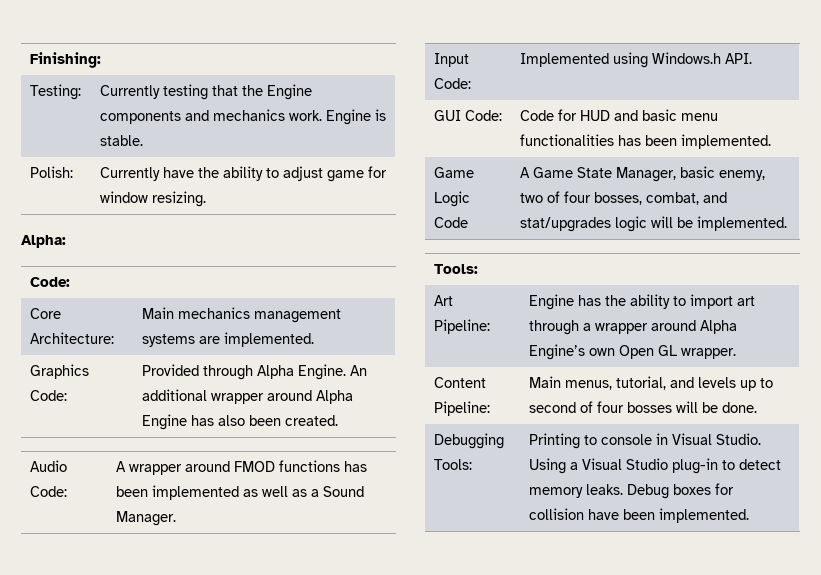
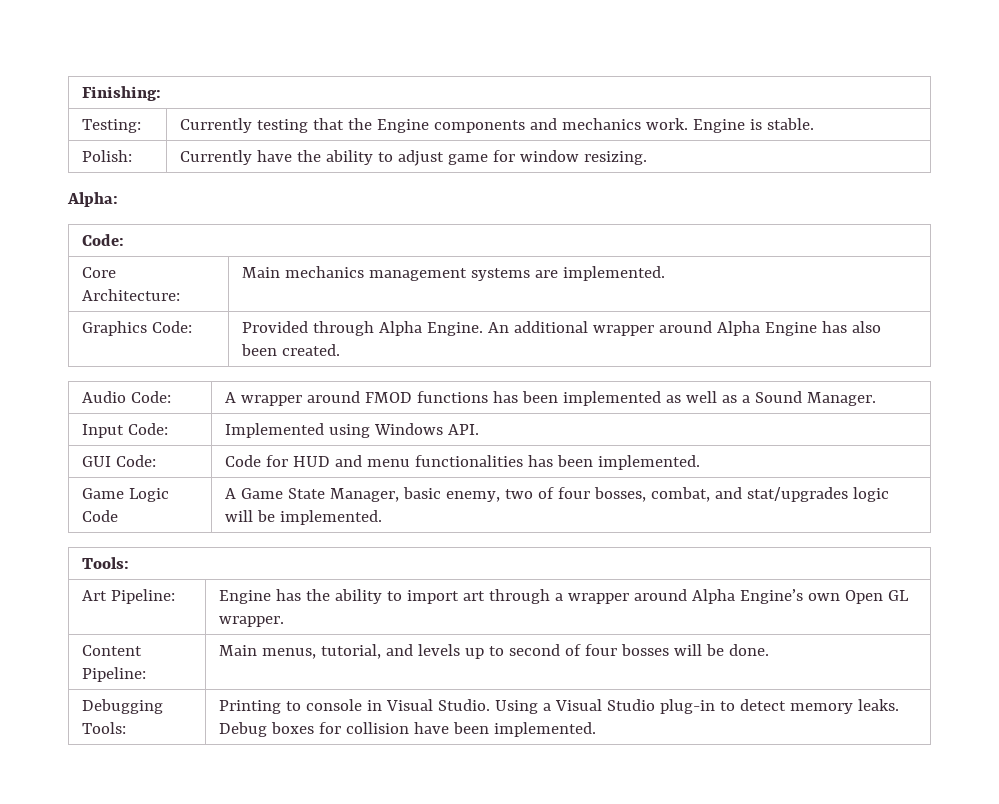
[652,52,722,64] Windows.h -> [373,423,443,435] Windows
[642,109,678,121] basic -> (362, 461) none

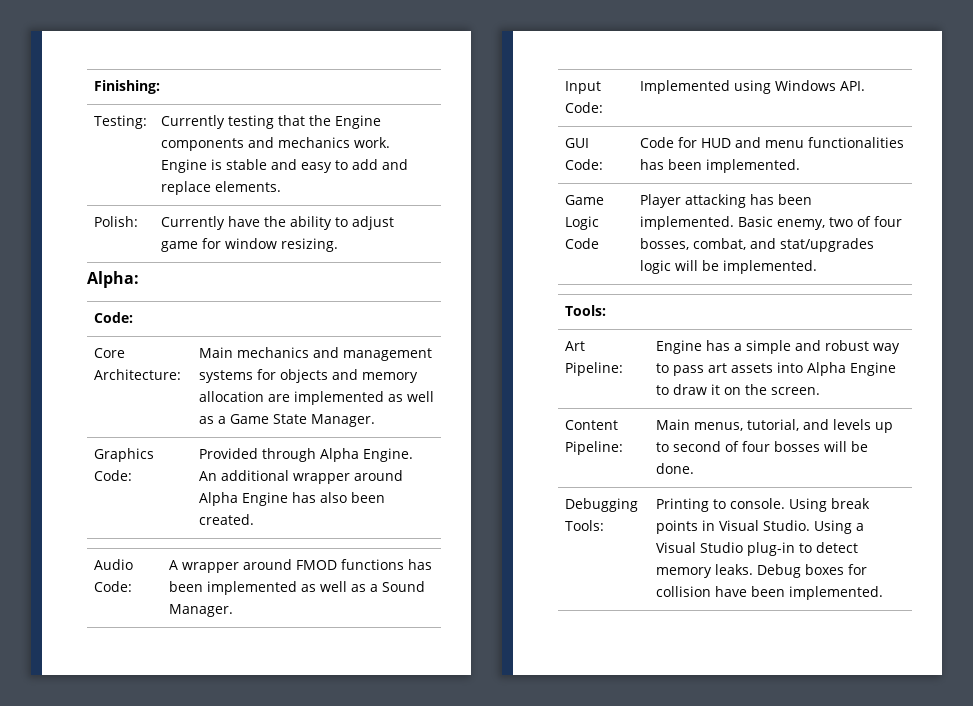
[766,118,814,130] stable. -> [225,159,408,173] [160,181,281,195] stable and easy to add and replace elements.
(364, 272) none -> [312,347,339,358] and
[534,266,665,281] are implemented. -> [256,369,418,383] [198,391,434,405] [198,414,375,427] for objects and memory allocation are implemented as well as a Game State Manager.
[224,487,441,502] A Game State Manager, basic -> [639,194,812,208] [639,216,773,230] Player attacking has been implemented. Basic
[305,589,909,604] [218,616,284,627] the ability to import art through a wrapper around Alpha Engine’s own Open GL wrapper. -> [733,340,900,354] [655,362,896,376] [655,384,820,395] a simple and robust way to pass art assets into Alpha Engine to draw it on the screen.
[305,699,362,711] console -> [729,498,870,512] [655,520,698,534] console. Using break points

